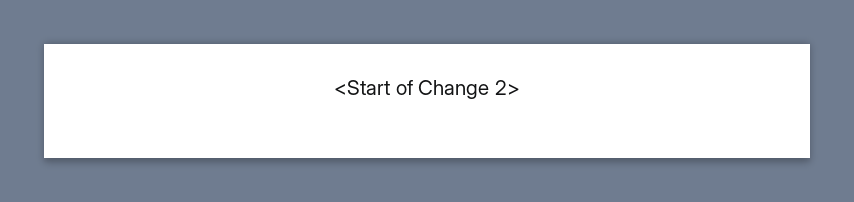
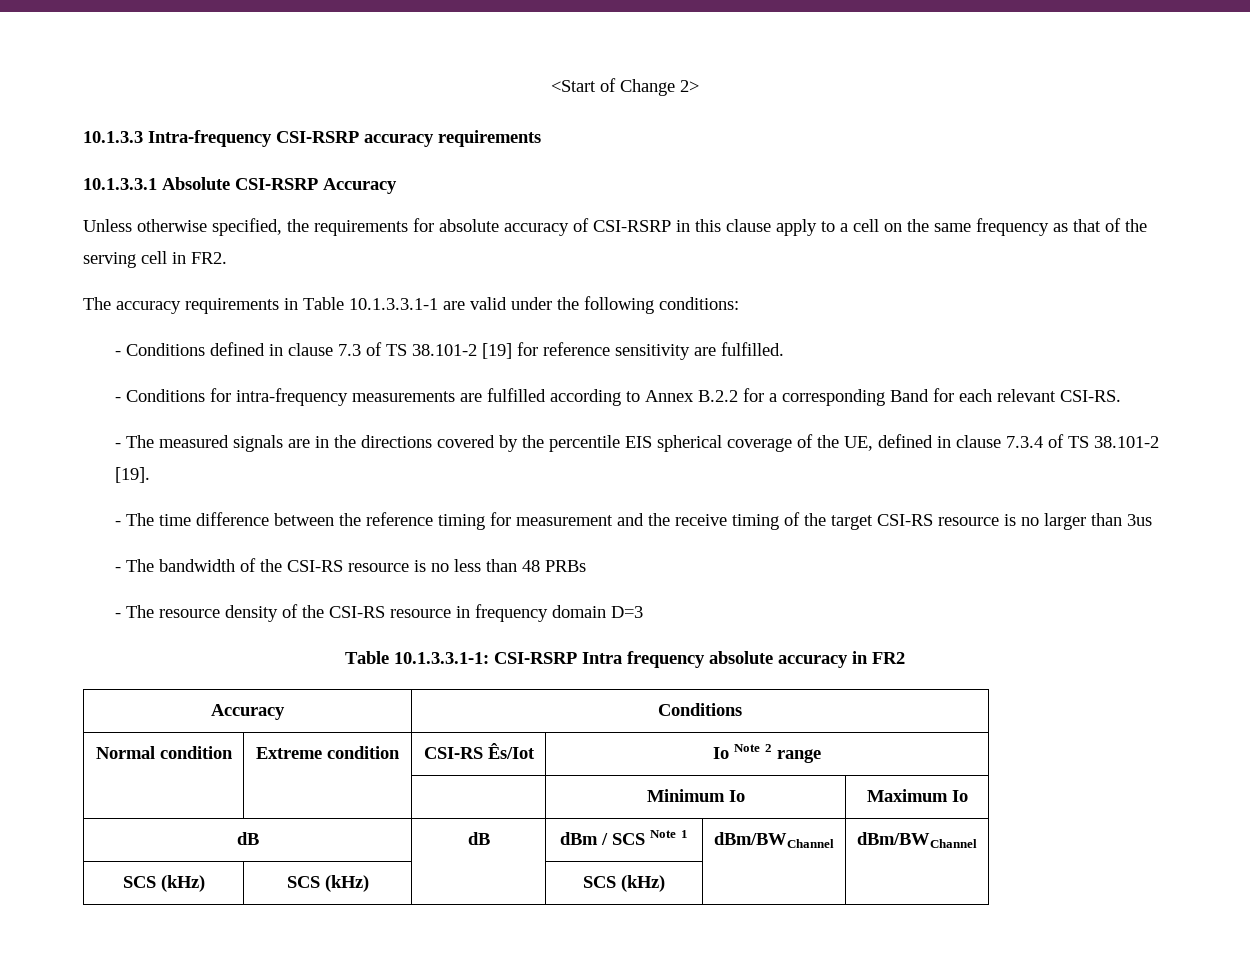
(520, 87) none -> [83,130,541,147] [83,177,397,194] [83,218,1147,236] [83,251,227,268] [83,296,739,314] [114,342,784,360] [114,388,1121,406] [114,434,1159,452] [114,467,150,483] [114,512,1152,530] [114,558,586,572] [114,604,643,622] [345,651,905,668] [211,704,285,720] [658,703,742,716] [95,746,233,759] [255,746,400,759] [423,743,535,759] [713,744,821,763] [646,789,745,802] [866,789,968,802] [236,832,259,845] [467,832,490,845] [560,830,688,845] [714,832,834,848] [857,832,977,848] [122,875,205,892] [286,875,369,892] [583,875,665,892] // 10.1.3.3 Intra-frequency CSI-RSRP accuracy requirements // 10.1.3.3.1 Absolute CSI-RSRP Accuracy // Unless otherwise specified, the requirements for absolute accuracy of CSI-RSRP in this clause apply to a cell on the same frequency as that of the serving cell in FR2. // The accuracy requirements in Table 10.1.3.3.1-1 are valid under the following conditions: // - Conditions defined in clause 7.3 of TS 38.101-2 [19] for reference sensitivity are fulfilled. // - Conditions for intra-frequency measurements are fulfilled according to Annex B.2.2 for a corresponding Band for each relevant CSI-RS. // - The measured signals are in the directions covered by the percentile EIS spherical coverage of the UE, defined in clause 7.3.4 of TS 38.101-2 [19]. // - The time difference between the reference timing for measurement and the receive timing of the target CSI-RS resource is no larger than 3us // - The bandwidth of the CSI-RS resource is no less than 48 PRBs // - The resource density of the CSI-RS resource in frequency domain D=3 // Table 10.1.3.3.1-1: CSI-RSRP Intra frequency absolute accuracy in FR2 // Accuracy | Conditions // Normal condition | Extreme condition | CSI-RS Ês/Iot | Io Note 2 range // | | | Minimum Io | Maximum Io // dB | dB | dBm / SCS Note 1 | dBm/BWChannel | dBm/BWChannel // SCS (kHz) | SCS (kHz) | | SCS (kHz) | |

